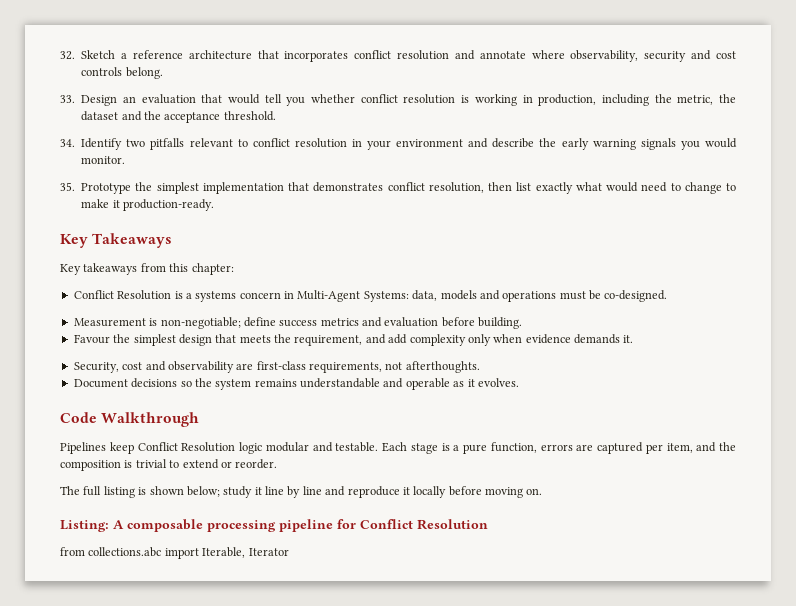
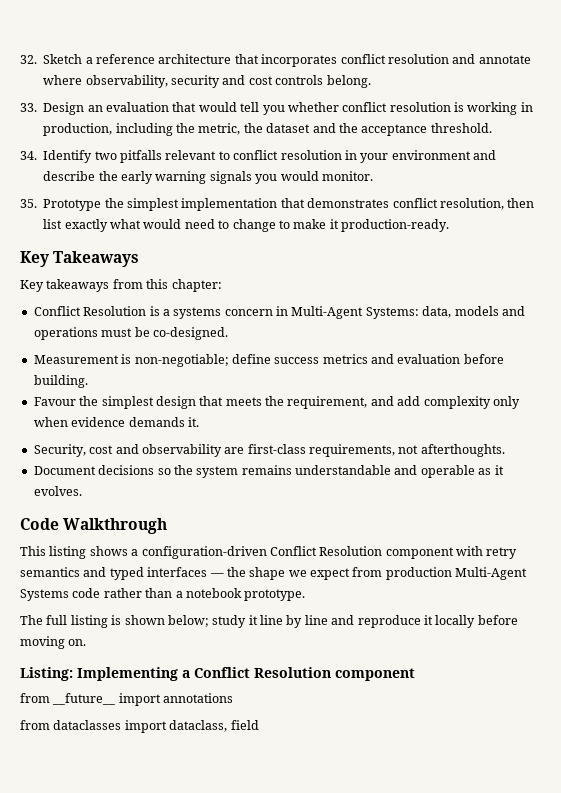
[60,442,736,454] [60,459,278,471] Pipelines keep Conflict Resolution logic modular and testable. Each stage is a pure function, errors are captured per item, and the composition is trivial to extend or reorder. -> [20,546,518,559] [20,567,528,580] [20,588,306,601] This listing shows a configuration-driven Conflict Resolution component with retry semantics and typed interfaces — the shape we expect from production Multi-Agent Systems code rather than a notebook prototype.
[113,519,488,532] [60,547,289,559] A composable processing pipeline for Conflict Resolution // from collections.abc import Iterable, Iterator -> [77,667,415,681] [20,693,234,706] [20,720,259,733] Implementing a Conflict Resolution component // from __future__ import annotations // from dataclasses import dataclass, field

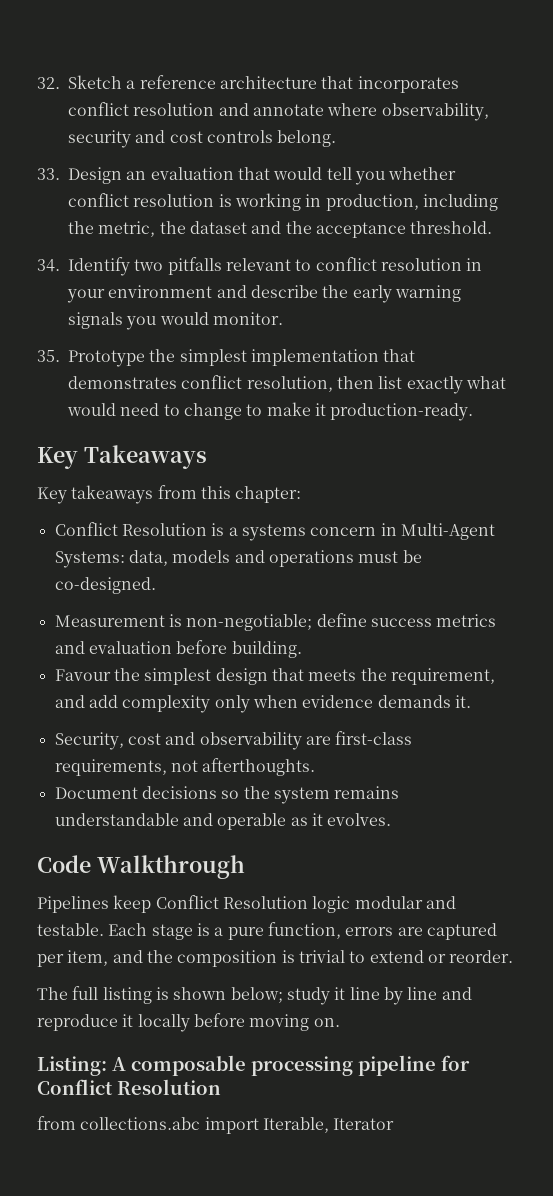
[20,546,518,559] [20,567,528,580] [20,588,306,601] This listing shows a configuration-driven Conflict Resolution component with retry semantics and typed interfaces — the shape we expect from production Multi-Agent Systems code rather than a notebook prototype. -> [37,895,456,913] [37,922,497,940] [37,950,514,967] Pipelines keep Conflict Resolution logic modular and testable. Each stage is a pure function, errors are captured per item, and the composition is trivial to extend or reorder.
[77,667,415,681] [20,693,234,706] [20,720,259,733] Implementing a Conflict Resolution component // from __future__ import annotations // from dataclasses import dataclass, field -> [112,1055,470,1076] [37,1079,221,1095] [37,1116,395,1134] A composable processing pipeline for Conflict Resolution // from collections.abc import Iterable, Iterator

